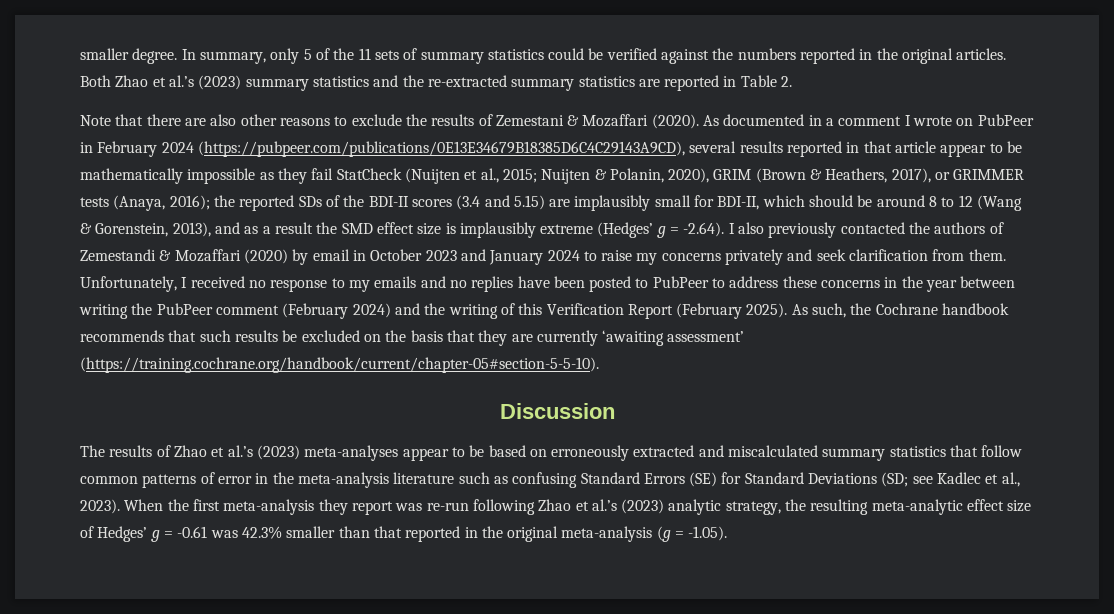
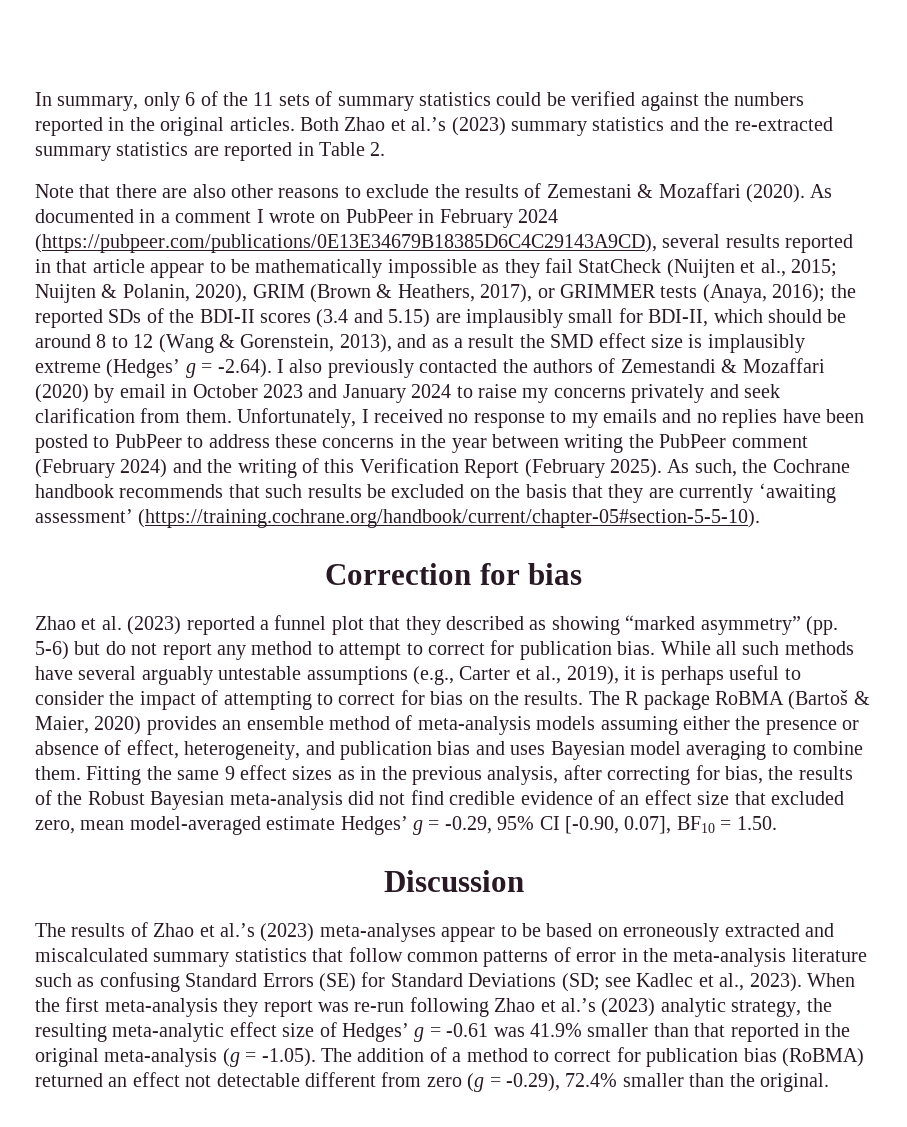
[80,48,178,64] smaller degree. -> (35, 99) none
[303,49,312,60] 5 -> [185,92,196,106] 6
(599, 365) none -> [325,563,582,585] [35,615,838,635] [35,640,854,660] [35,665,801,685] [35,690,870,710] [35,715,860,735] [35,740,864,760] [35,765,853,785] [35,790,844,810] [35,816,777,835] // Correction for bias // Zhao et al. (2023) reported a funnel plot that they described as showing “marked asymmetry” (pp. 5-6) but do not report any method to attempt to correct for publication bias. While all such methods have several arguably untestable assumptions (e.g., Carter et al., 2019), it is perhaps useful to consider the impact of attempting to correct for bias on the results. The R package RoBMA (Bartoš & Maier, 2020) provides an ensemble method of meta-analysis models assuming either the presence or absence of effect, heterogeneity, and publication bias and uses Bayesian model averaging to combine them. Fitting the same 9 effect sizes as in the previous analysis, after correcting for bias, the results of the Robust Bayesian meta-analysis did not find credible evidence of an effect size that excluded zero, mean model-averaged estimate Hedges’ g = -0.29, 95% CI [-0.90, 0.07], BF10 = 1.50.
[241,526,282,539] 42.3% -> [529,1023,582,1037] 41.9%
(728, 533) none -> [321,1047,864,1067] [35,1072,829,1092] The addition of a method to correct for publication bias (RoBMA) returned an effect not detectable different from zero (g = -0.29), 72.4% smaller than the original.

